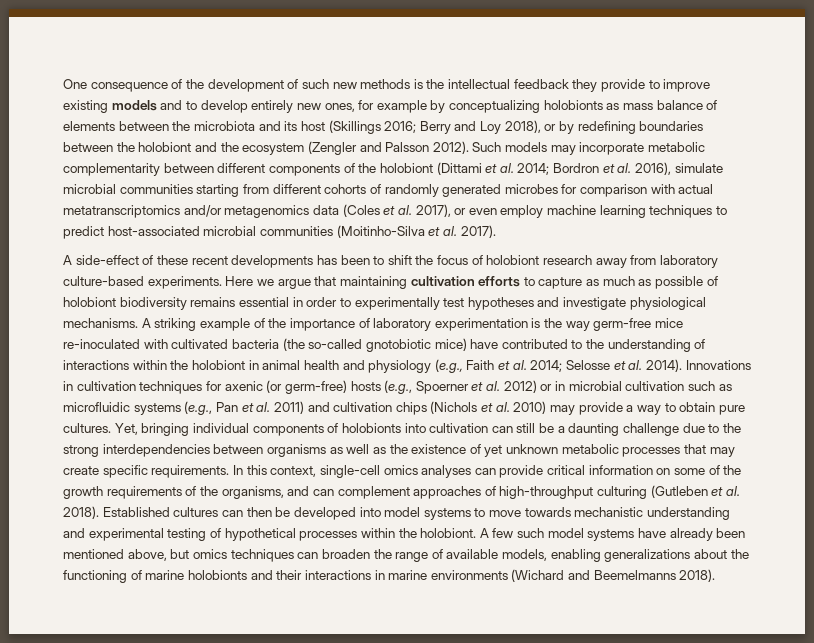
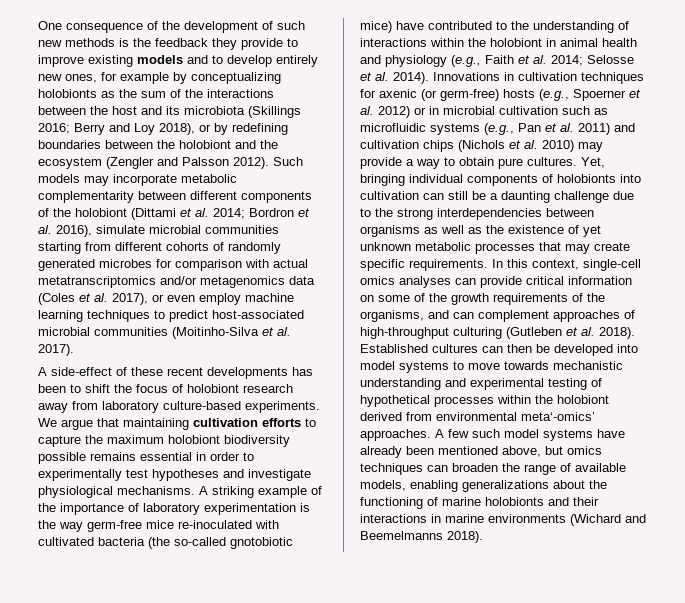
[448,79,511,89] intellectual -> (151, 42) none
[623,100,718,110] [63,121,255,131] mass balance of elements between the microbiota -> [119,89,274,98] [38,106,137,115] the sum of the interactions between the host
[300,121,325,131] host -> [184,106,245,115] microbiota
[225,276,274,286] Here we -> [38,418,57,427] We
[586,276,718,289] as much as possible of -> [85,435,164,444] the maximum
(187, 303) none -> [38,452,86,464] possible
[420,528,477,538] holobiont. -> [557,395,609,404] [360,412,595,421] [360,429,431,441] holobiont derived from environmental meta‘-omics’ approaches.

